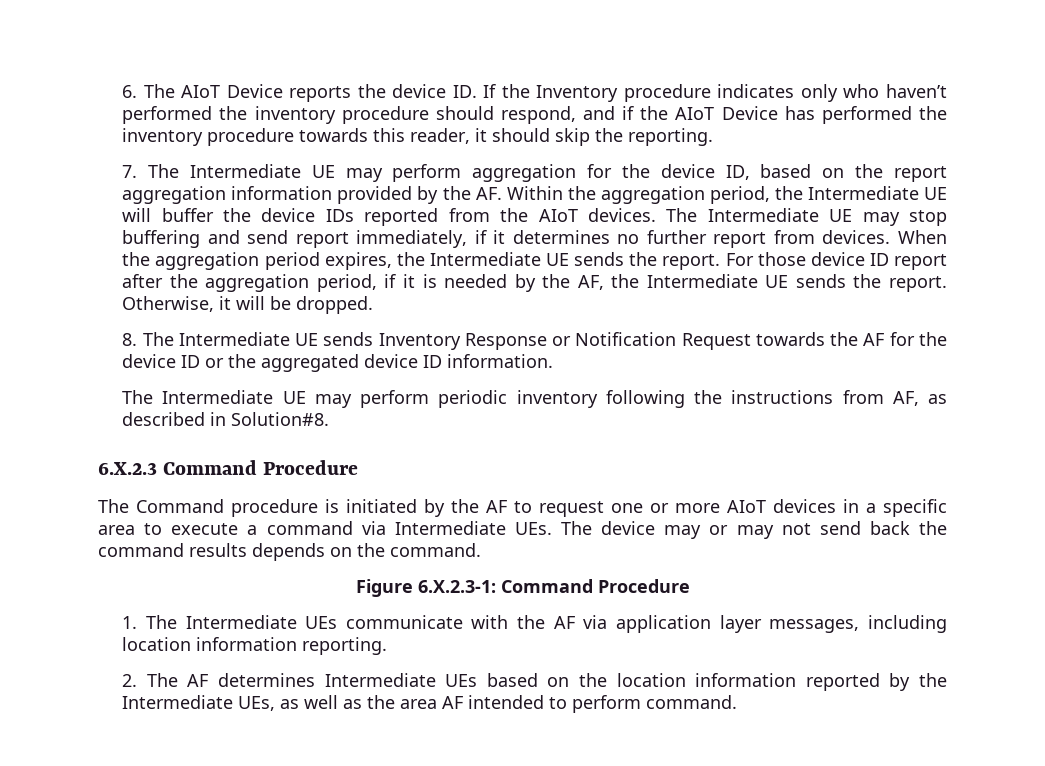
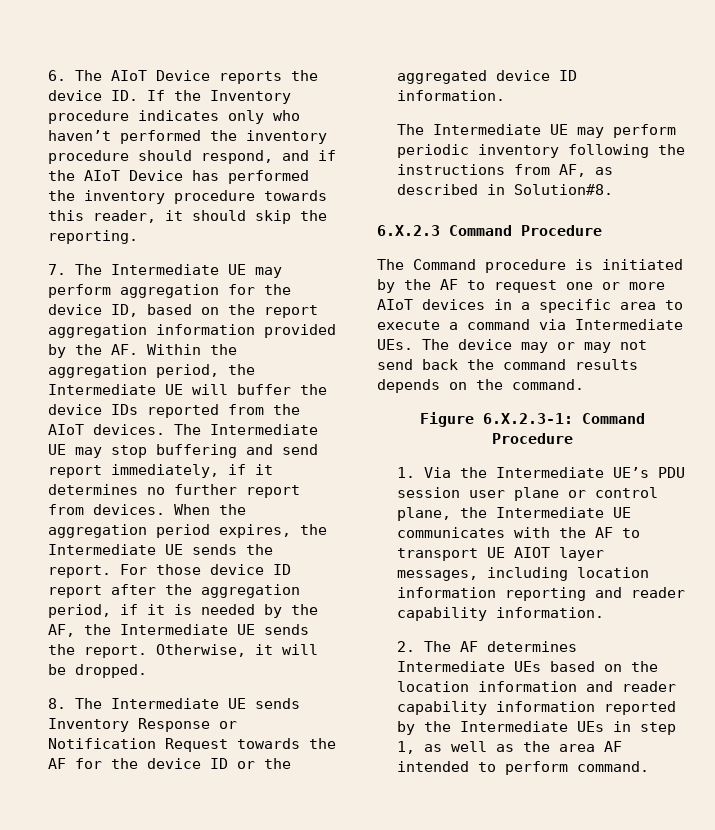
[145,615,712,633] The Intermediate UEs communicate with the AF via application -> [424,467,686,478] [397,487,659,501] [397,507,632,521] [397,527,641,538] [397,547,551,561] Via the Intermediate UE’s PDU session user plane or control plane, the Intermediate UE communicates with the AF to transport UE AIOT
[302,637,388,655] reporting. -> [505,587,686,601] [397,607,605,621] reporting and reader capability information.
[805,673,947,691] [122,695,276,711] reported by the Intermediate UEs, -> [586,681,677,692] [397,701,677,715] [397,721,677,735] [397,741,416,754] and reader capability information reported by the Intermediate UEs in step 1,

